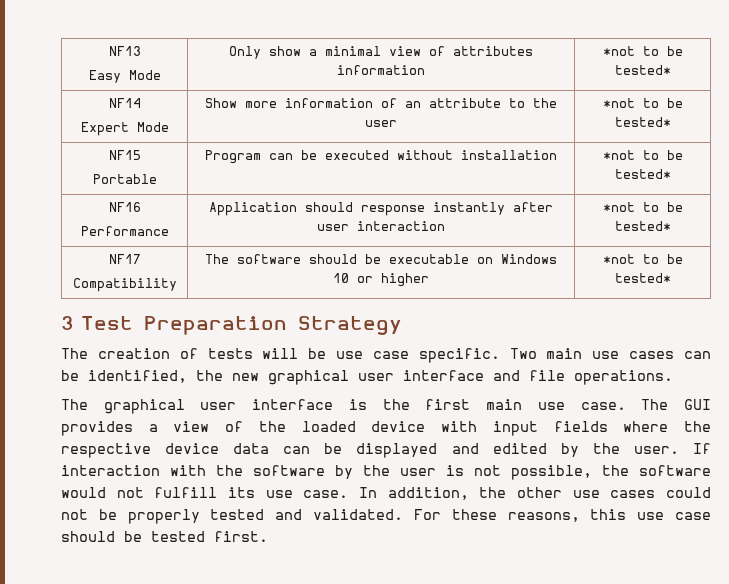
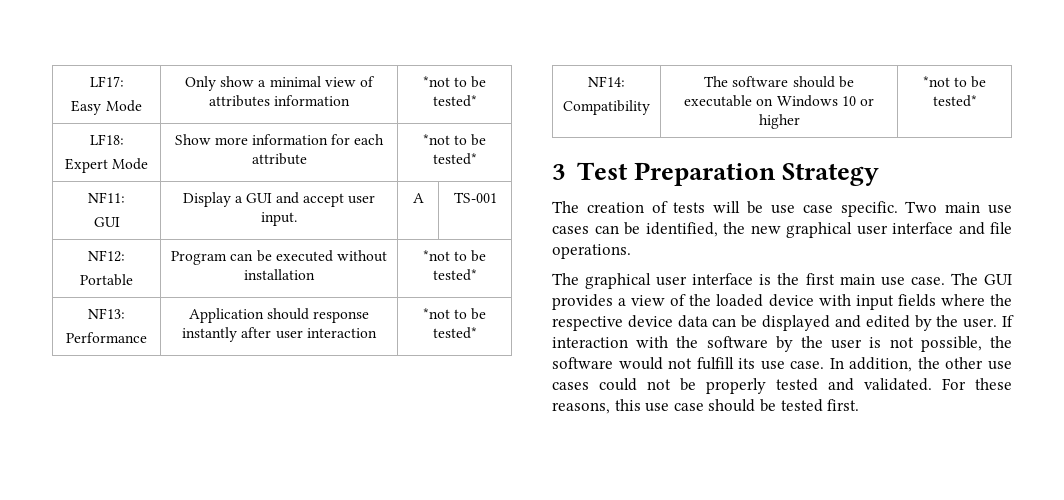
[108,46,141,56] NF13 -> [89,76,124,87] LF17:
[108,98,141,108] NF14 -> [89,134,124,145] LF18:
[381,98,421,108] of an -> [331,134,385,145] for each
[509,98,557,108] [365,120,397,127] [602,98,683,108] [614,117,671,127] [108,150,141,160] to the user | *not to be tested* // NF15 -> [422,134,487,146] [432,153,477,165] [88,192,125,203] [93,217,120,227] [182,192,376,207] [261,212,297,226] [412,193,424,203] [453,192,497,203] [88,250,125,262] | *not to be tested* // NF11: // GUI | Display a GUI and accept user input. | A | TS-001 // NF12:
[108,202,141,212] NF16 -> [88,308,125,319] NF13:
[108,254,141,264] NF17 -> [588,76,625,87] NF14:

